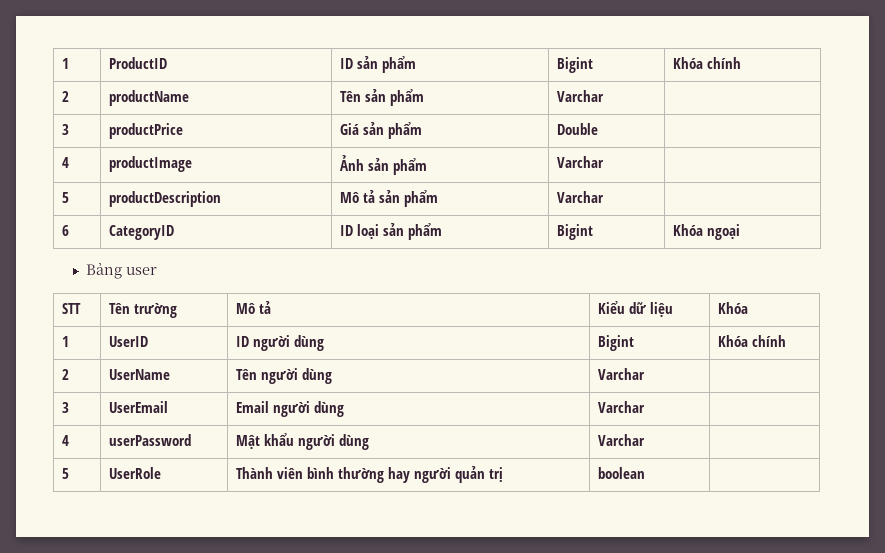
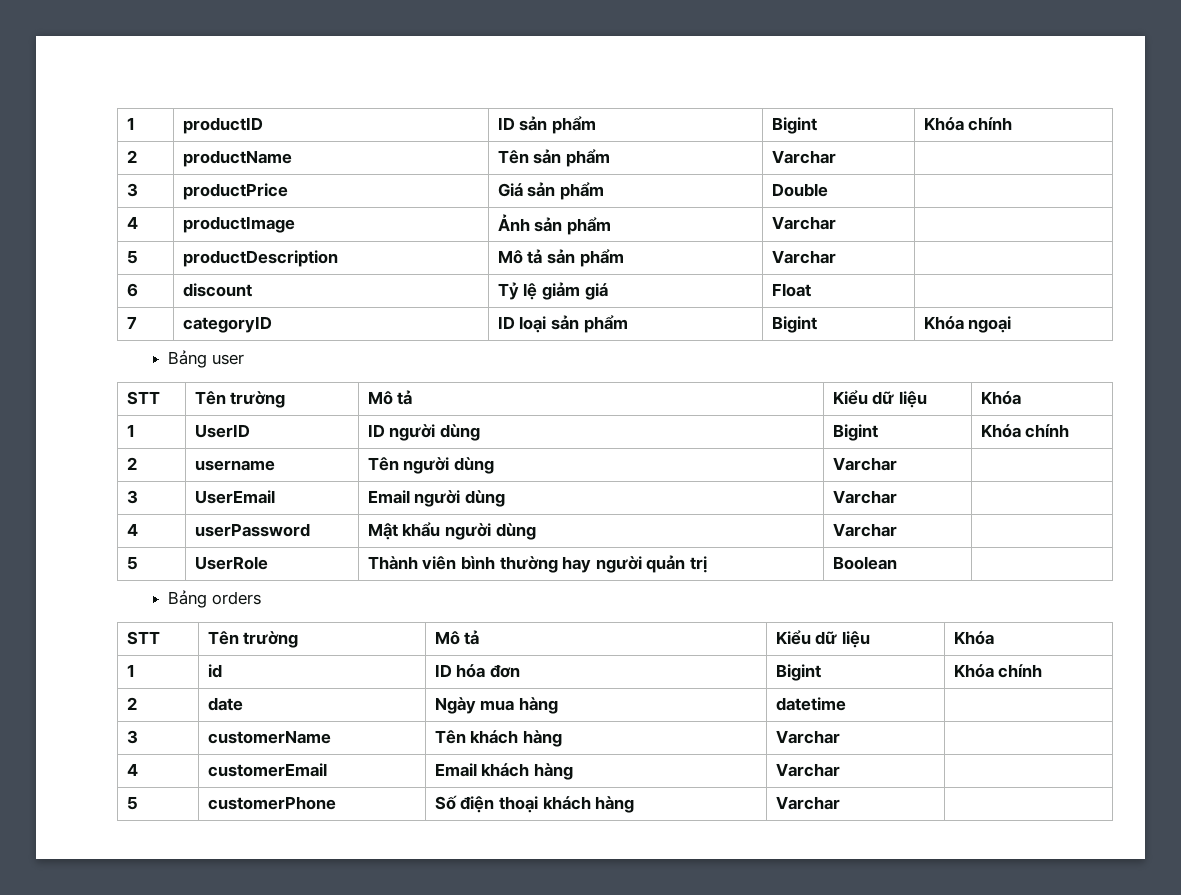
[62,58,70,69] [109,57,168,69] 1 | ProductID -> [126,117,135,130] [182,117,263,134] 1 | productID
[109,225,175,240] CategoryID -> [182,283,252,297] [497,282,608,300] [771,283,811,297] [126,316,137,329] [182,316,272,333] discount | Tỷ lệ giảm giá | Float | // 7 | categoryID
[109,369,171,380] UserName -> [194,460,275,471] username
[598,467,646,479] boolean -> [832,556,897,570] [167,590,261,608] [126,631,160,645] [207,631,299,648] [434,630,480,645] [775,630,871,648] [953,631,994,645] [126,664,135,677] [207,664,222,678] [434,664,521,678] [775,664,821,681] [953,664,1043,678] [126,697,137,710] [207,697,243,711] [434,697,559,714] [775,697,846,711] [126,730,138,744] [207,730,331,744] [434,730,563,747] [775,730,840,744] [126,763,138,776] [207,763,327,777] [434,763,574,780] [775,763,840,777] [126,796,138,810] [207,796,336,810] [434,795,635,813] [775,796,840,810] Boolean | // Bảng orders // STT | Tên trường | Mô tả | Kiểu dữ liệu | Khóa // 1 | id | ID hóa đơn | Bigint | Khóa chính // 2 | date | Ngày mua hàng | datetime | // 3 | customerName | Tên khách hàng | Varchar | // 4 | customerEmail | Email khách hàng | Varchar | // 5 | customerPhone | Số điện thoại khách hàng | Varchar

